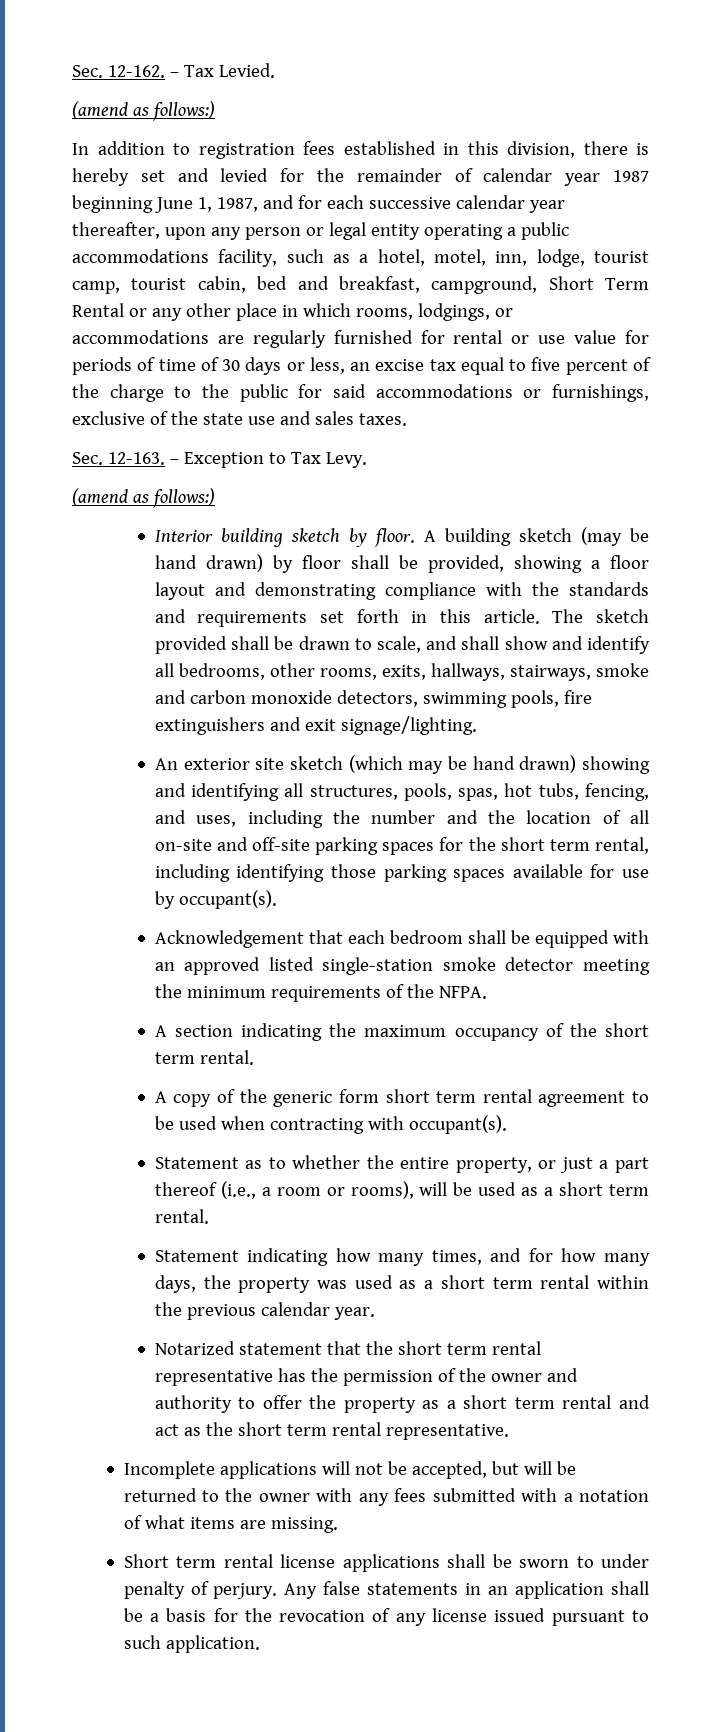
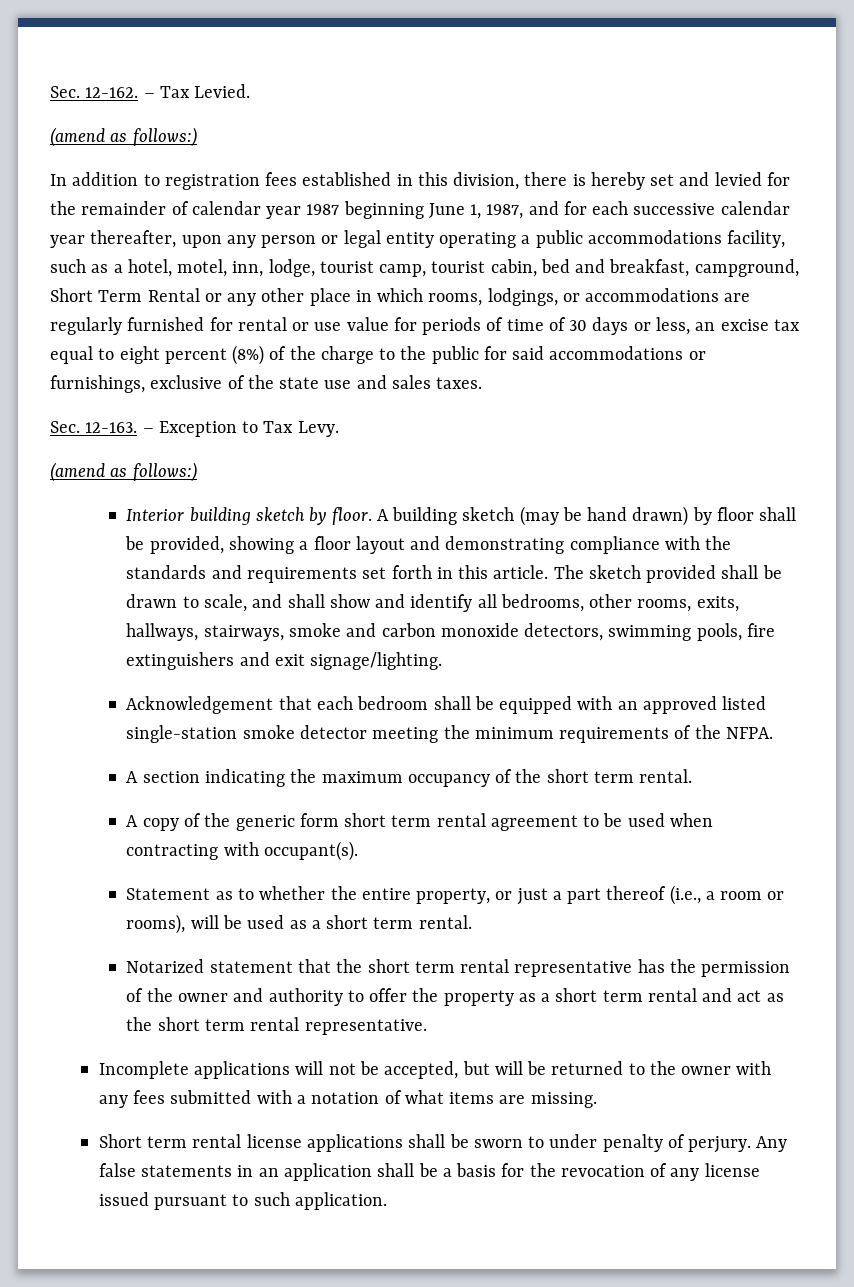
[531,357,628,375] five percent -> [119,345,265,365] eight percent (8%)
[154,755,650,774] [154,783,649,801] [154,810,649,828] [154,837,649,855] [154,864,649,882] [154,890,277,909] // An exterior site sketch (which may be hand drawn) showing and identifying all structures, pools, spas, hot tubs, fencing, and uses, including the number and the location of all on-site and off-site parking spaces for the short term rental, including identifying those parking spaces available for use by occupant(s). -> (443, 661) none
[154,1248,650,1266] [154,1275,649,1293] [154,1302,375,1320] // Statement indicating how many times, and for how many days, the property was used as a short term rental within the previous calendar year. -> (472, 922) none

